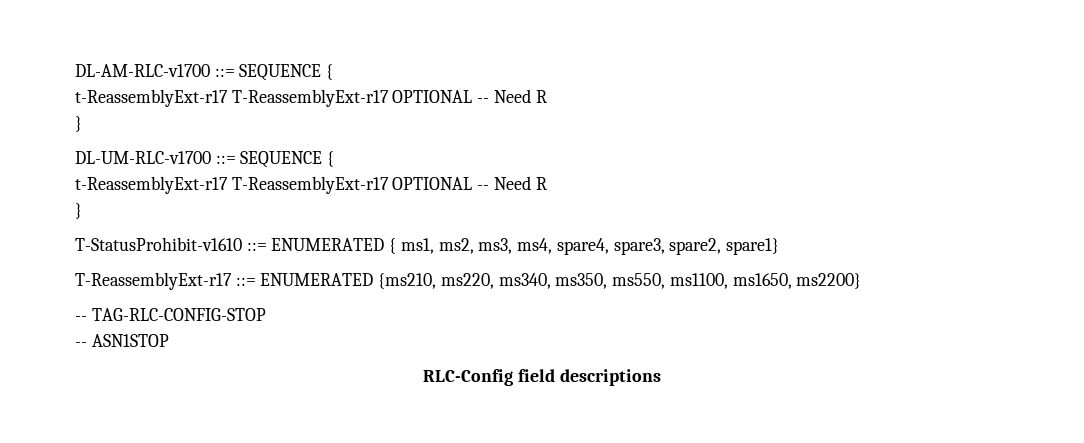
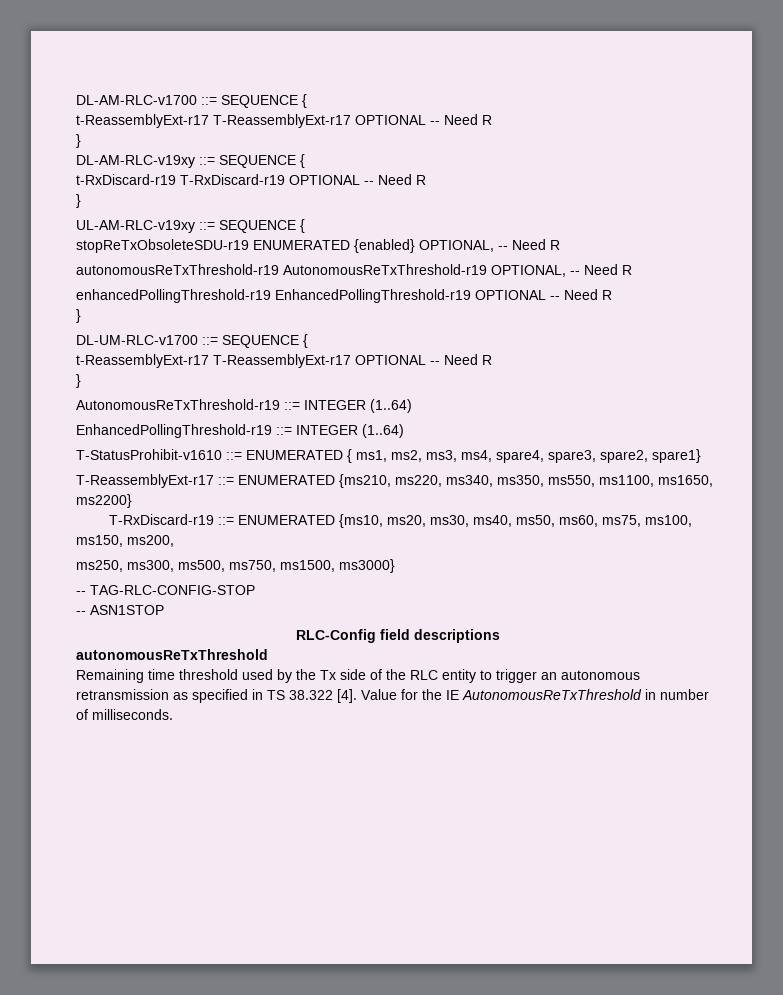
(82, 124) none -> [76,154,305,168] [76,174,426,185] [76,194,81,208] [76,219,305,233] [76,239,560,253] [76,264,632,277] [76,289,612,303] [76,309,81,323] // DL-AM-RLC-v19xy ::= SEQUENCE { // t-RxDiscard-r19 T-RxDiscard-r19 OPTIONAL -- Need R // } // UL-AM-RLC-v19xy ::= SEQUENCE { // stopReTxObsoleteSDU-r19 ENUMERATED {enabled} OPTIONAL, -- Need R // autonomousReTxThreshold-r19 AutonomousReTxThreshold-r19 OPTIONAL, -- Need R // enhancedPollingThreshold-r19 EnhancedPollingThreshold-r19 OPTIONAL -- Need R // }
(82, 211) none -> [76,399,412,413] [76,424,404,438] // AutonomousReTxThreshold-r19 ::= INTEGER (1..64) // EnhancedPollingThreshold-r19 ::= INTEGER (1..64)
(862, 281) none -> [109,514,693,528] [76,535,174,547] [76,559,395,573] // T-RxDiscard-r19 ::= ENUMERATED {ms10, ms20, ms30, ms40, ms50, ms60, ms75, ms100, ms150, ms200, // ms250, ms300, ms500, ms750, ms1500, ms3000}
(661, 377) none -> [76,649,268,660] [76,669,640,683] [76,689,709,703] [76,709,173,720] // autonomousReTxThreshold // Remaining time threshold used by the Tx side of the RLC entity to trigger an autonomous retransmission as specified in TS 38.322 [4]. Value for the IE AutonomousReTxThreshold in number of milliseconds.

